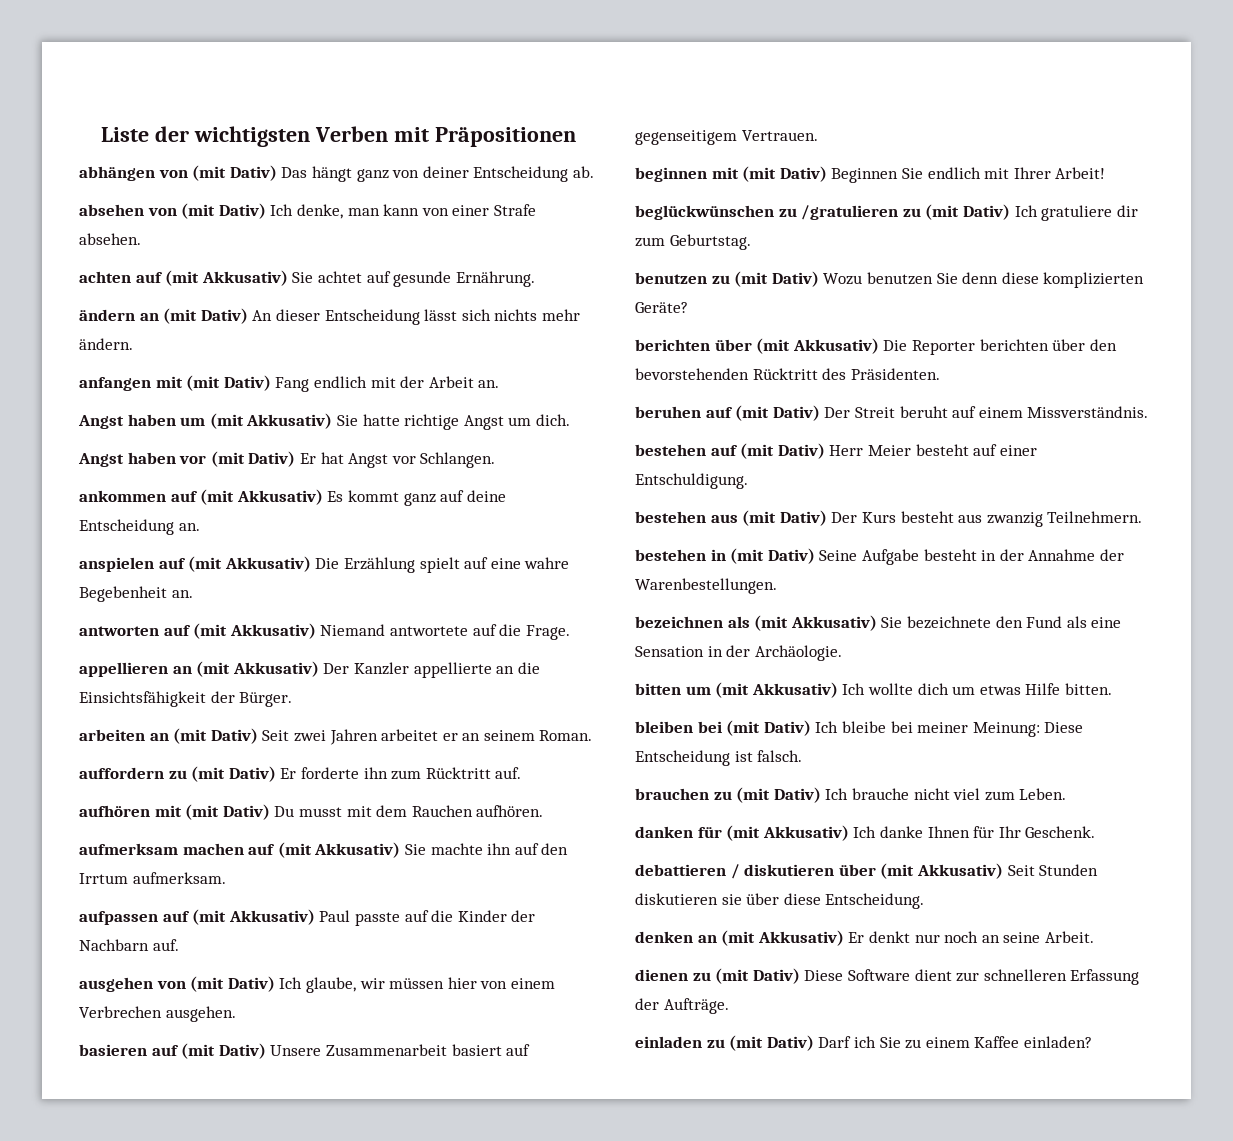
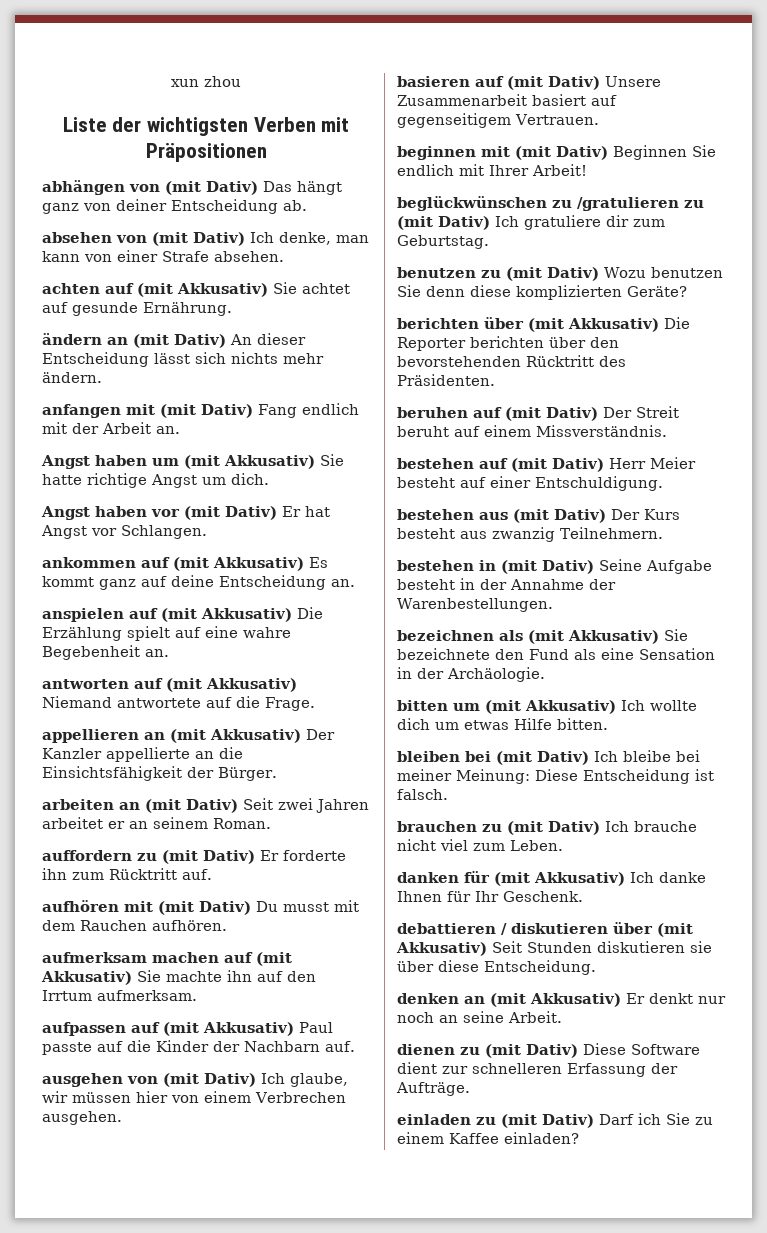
(101, 134) none -> [171,76,241,87] xun zhou //

